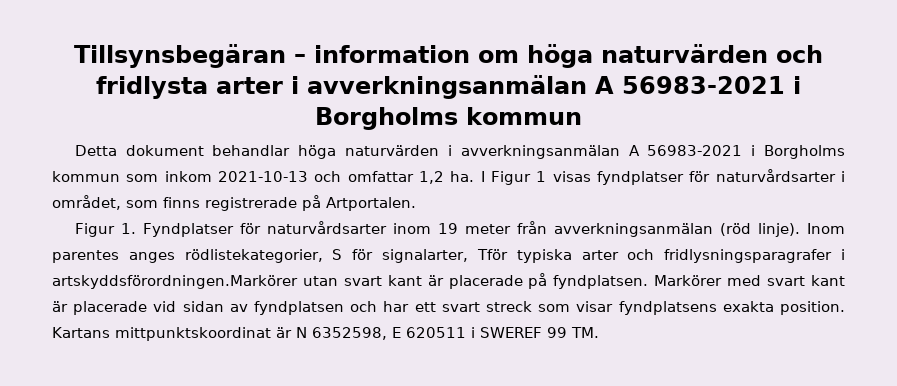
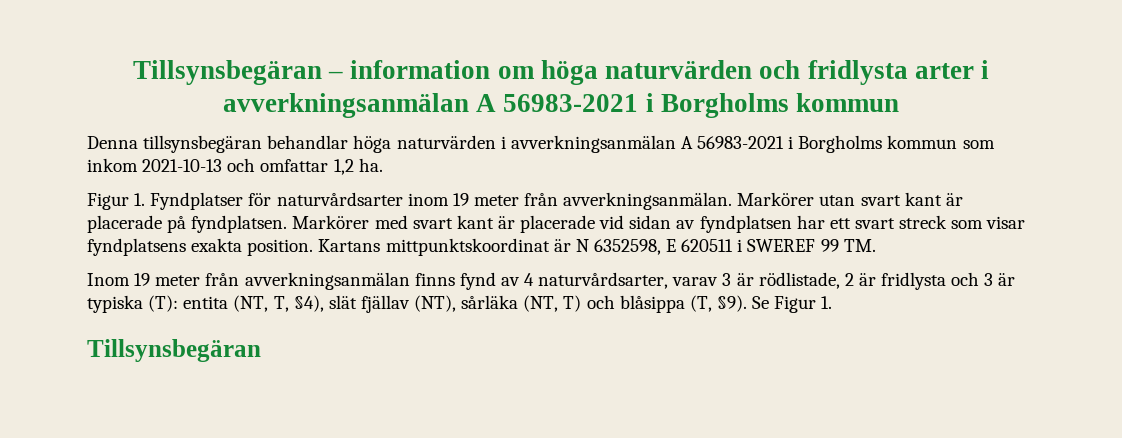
[74,145,204,156] Detta dokument -> [87,135,263,153] Denna tillsynsbegäran
[480,169,846,185] [52,195,416,211] I Figur 1 visas fyndplatser för naturvårdsarter i området, som finns registrerade på Artportalen. -> (383, 165) none
[553,223,846,237] [52,249,846,263] [52,275,298,289] avverkningsanmälan (röd linje). Inom parentes anges rödlistekategorier, S för signalarter, Tför typiska arter och fridlysningsparagrafer i artskyddsförordningen.Markörer -> [563,192,815,210] avverkningsanmälan. Markörer
[350,301,378,312] och -> (792, 224) none
(599, 332) none -> [87,272,1016,290] [87,295,833,313] [87,339,261,362] // Inom 19 meter från avverkningsanmälan finns fynd av 4 naturvårdsarter, varav 3 är rödlistade, 2 är fridlysta och 3 är typiska (T): entita (NT, T, §4), slät fjällav (NT), sårläka (NT, T) och blåsippa (T, §9). Se Figur 1. // Tillsynsbegäran

